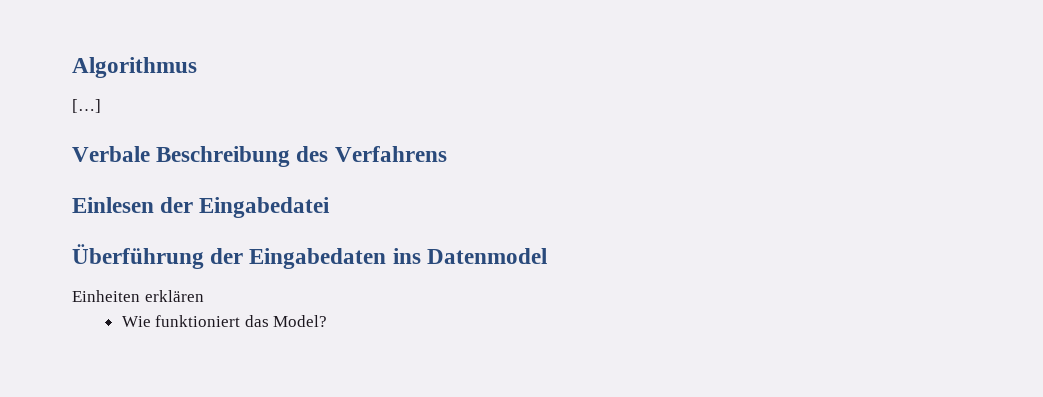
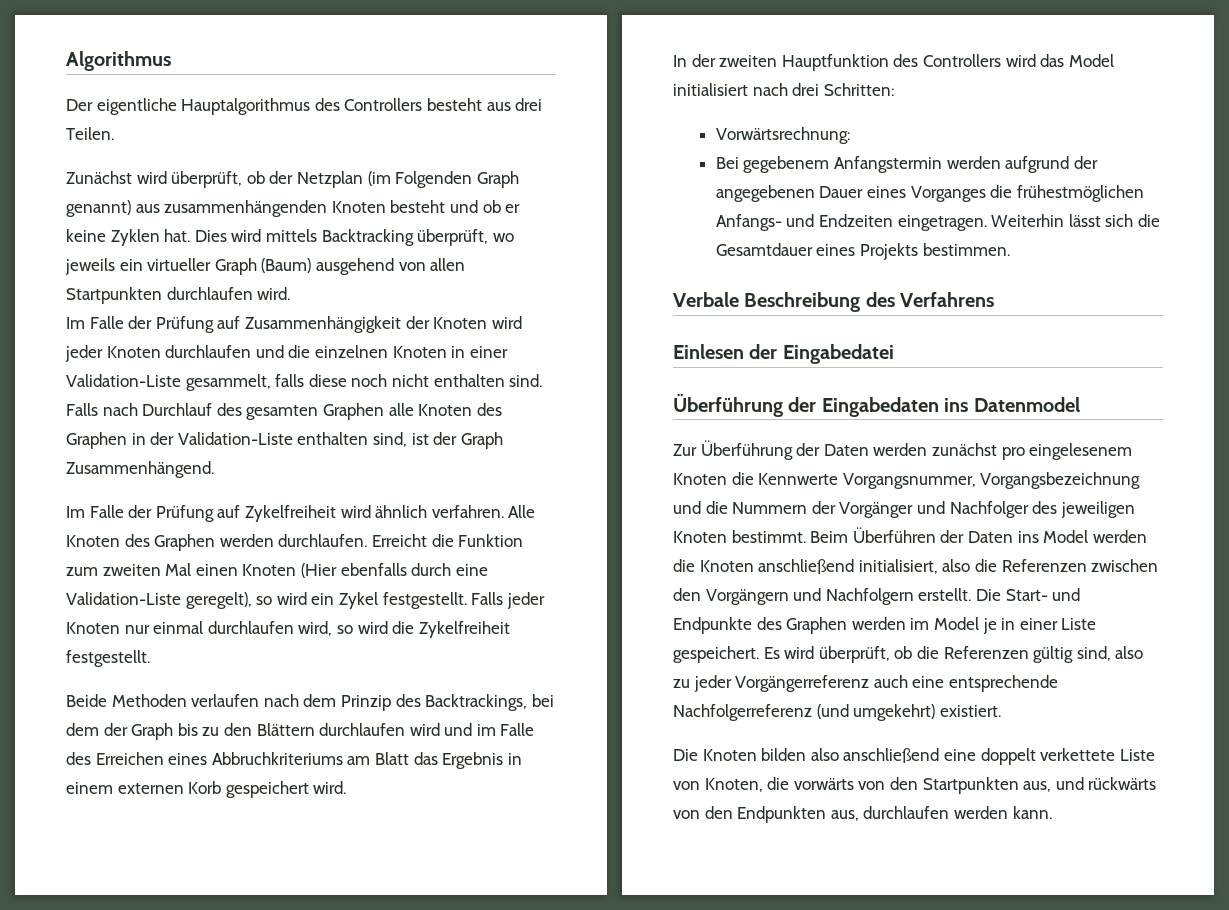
[72,99,101,113] […] -> [66,98,543,115] [66,127,114,140] [66,171,519,188] [66,200,521,217] [66,229,514,246] [65,258,466,275] [66,287,291,304] [66,316,522,333] [65,345,508,362] [66,374,543,391] [66,403,502,420] [66,432,503,449] [66,461,214,478] [66,505,536,522] [66,534,524,551] [66,563,488,578] [66,592,545,609] [66,621,510,638] [66,650,150,667] [66,694,554,711] [66,723,535,740] [66,752,522,769] [66,781,347,798] [673,54,1114,71] [673,83,894,96] [715,127,850,144] [715,156,1098,173] [715,185,1144,202] [715,214,1160,231] [715,243,1010,260] Der eigentliche Hauptalgorithmus des Controllers besteht aus drei Teilen. // Zunächst wird überprüft, ob der Netzplan (im Folgenden Graph genannt) aus zusammenhängenden Knoten besteht und ob er keine Zyklen hat. Dies wird mittels Backtracking überprüft, wo jeweils ein virtueller Graph (Baum) ausgehend von allen Startpunkten durchlaufen wird. // Im Falle der Prüfung auf Zusammenhängigkeit der Knoten wird jeder Knoten durchlaufen und die einzelnen Knoten in einer Validation-Liste gesammelt, falls diese noch nicht enthalten sind. Falls nach Durchlauf des gesamten Graphen alle Knoten des Graphen in der Validation-Liste enthalten sind, ist der Graph Zusammenhängend. // Im Falle der Prüfung auf Zykelfreiheit wird ähnlich verfahren. Alle Knoten des Graphen werden durchlaufen. Erreicht die Funktion zum zweiten Mal einen Knoten (Hier ebenfalls durch eine Validation-Liste geregelt), so wird ein Zykel festgestellt. Falls jeder Knoten nur einmal durchlaufen wird, so wird die Zykelfreiheit festgestellt. // Beide Methoden verlaufen nach dem Prinzip des Backtrackings, bei dem der Graph bis zu den Blättern durchlaufen wird und im Falle des Erreichen eines Abbruchkriteriums am Blatt das Ergebnis in einem externen Korb gespeichert wird. // In der zweiten Hauptfunktion des Controllers wird das Model initialisiert nach drei Schritten: // Vorwärtsrechnung: // Bei gegebenem Anfangstermin werden aufgrund der angegebenen Dauer eines Vorganges die frühestmöglichen Anfangs- und Endzeiten eingetragen. Weiterhin lässt sich die Gesamtdauer eines Projekts bestimmen.
[72,290,204,302] [121,315,328,327] Einheiten erklären // Wie funktioniert das Model? -> [673,440,1133,460] [673,472,1141,489] [673,501,1135,518] [673,527,1147,543] [673,559,1159,574] [673,588,1081,605] [673,617,1097,634] [673,646,1144,663] [673,675,1058,692] [673,704,1001,721] [673,748,1155,765] [673,777,1157,794] [673,806,1052,823] Zur Überführung der Daten werden zunächst pro eingelesenem Knoten die Kennwerte Vorgangsnummer, Vorgangsbezeichnung und die Nummern der Vorgänger und Nachfolger des jeweiligen Knoten bestimmt. Beim Überführen der Daten ins Model werden die Knoten anschließend initialisiert, also die Referenzen zwischen den Vorgängern und Nachfolgern erstellt. Die Start- und Endpunkte des Graphen werden im Model je in einer Liste gespeichert. Es wird überprüft, ob die Referenzen gültig sind, also zu jeder Vorgängerreferenz auch eine entsprechende Nachfolgerreferenz (und umgekehrt) existiert. // Die Knoten bilden also anschließend eine doppelt verkettete Liste von Knoten, die vorwärts von den Startpunkten aus, und rückwärts von den Endpunkten aus, durchlaufen werden kann.

